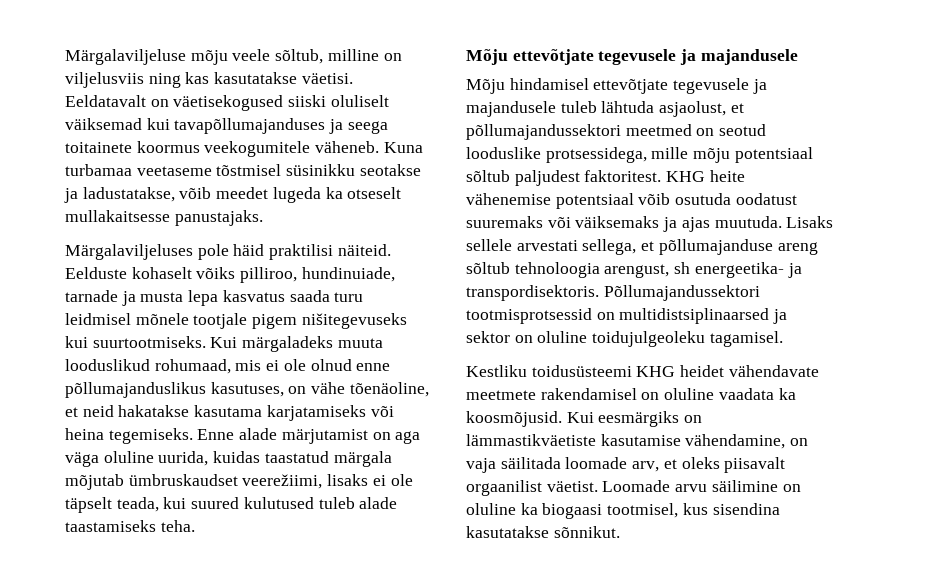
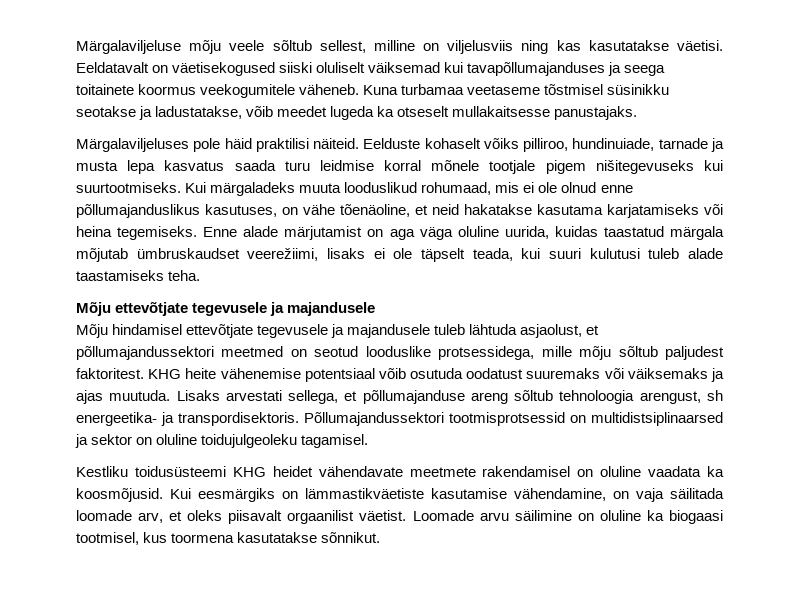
[275,49,324,64] sõltub, -> [272,40,366,53] sõltub sellest,
[65,313,131,325] leidmisel -> [319,160,422,171] leidmise korral
[191,497,314,509] suured kulutused -> [549,248,640,259] suuri kulutusi
[734,147,813,163] potentsiaal -> (612, 353) none
[466,239,512,251] sellele -> (220, 395) none
[712,503,780,515] sisendina -> [171,533,235,543] toormena

